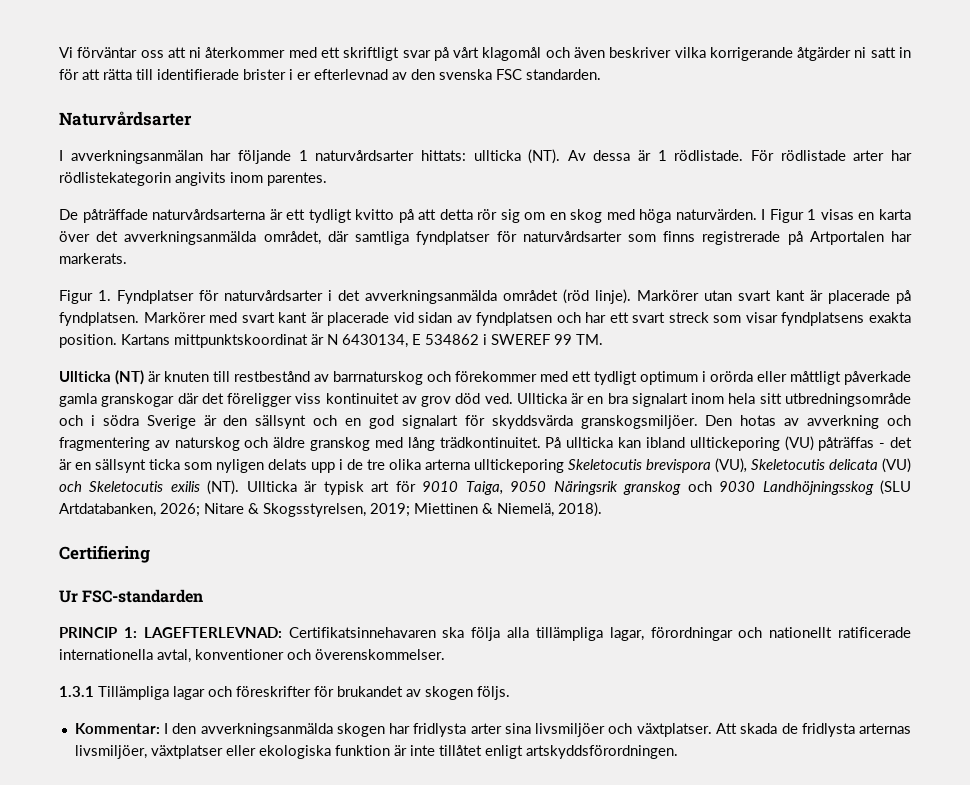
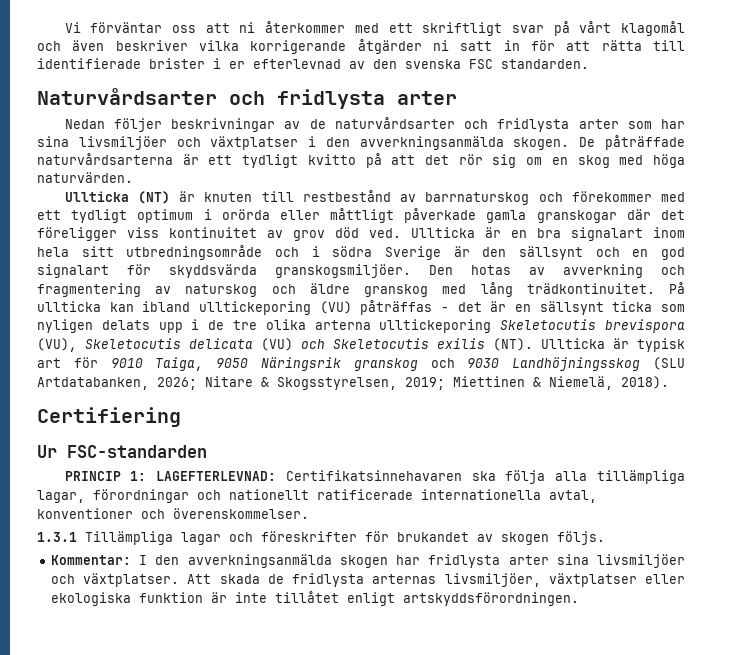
[59,149,912,164] [59,172,327,186] // I avverkningsanmälan har följande 1 naturvårdsarter hittats: ullticka (NT). Av dessa är 1 rödlistade. För rödlistade arter har rödlistekategorin angivits inom parentes. // -> [229,89,457,109] [64,117,685,132] [37,136,570,150] och fridlysta arter // Nedan följer beskrivningar av de naturvårdsarter och fridlysta arter som har sina livsmiljöer och växtplatser i den avverkningsanmälda skogen.
[439,209,473,220] detta -> [425,155,450,165] det
[761,209,911,223] [59,231,912,245] [59,253,127,264] [59,289,911,304] [59,312,911,326] [59,334,603,348] I Figur 1 visas en karta över det avverkningsanmälda området, där samtliga fyndplatser för naturvårdsarter som finns registrerade på Artportalen har markerats. // Figur 1. Fyndplatser för naturvårdsarter i det avverkningsanmälda området (röd linje). Markörer utan svart kant är placerade på fyndplatsen. Markörer med svart kant är placerade vid sidan av fyndplatsen och har ett svart streck som visar fyndplatsens exakta position. Kartans mittpunktskoordinat är N 6430134, E 534862 i SWEREF 99 TM. -> (133, 177) none

